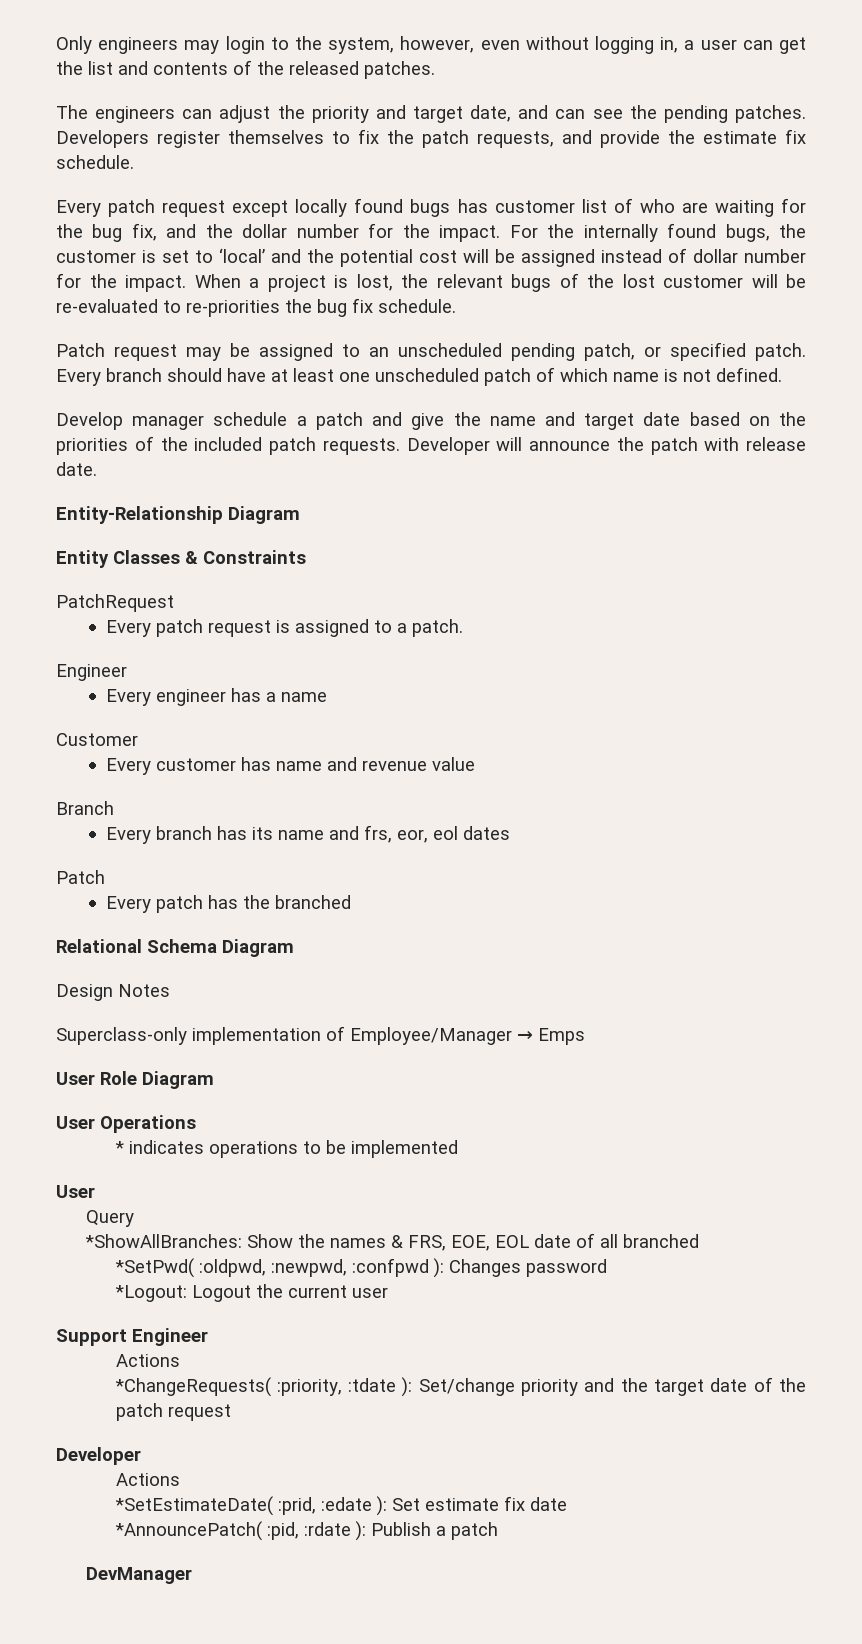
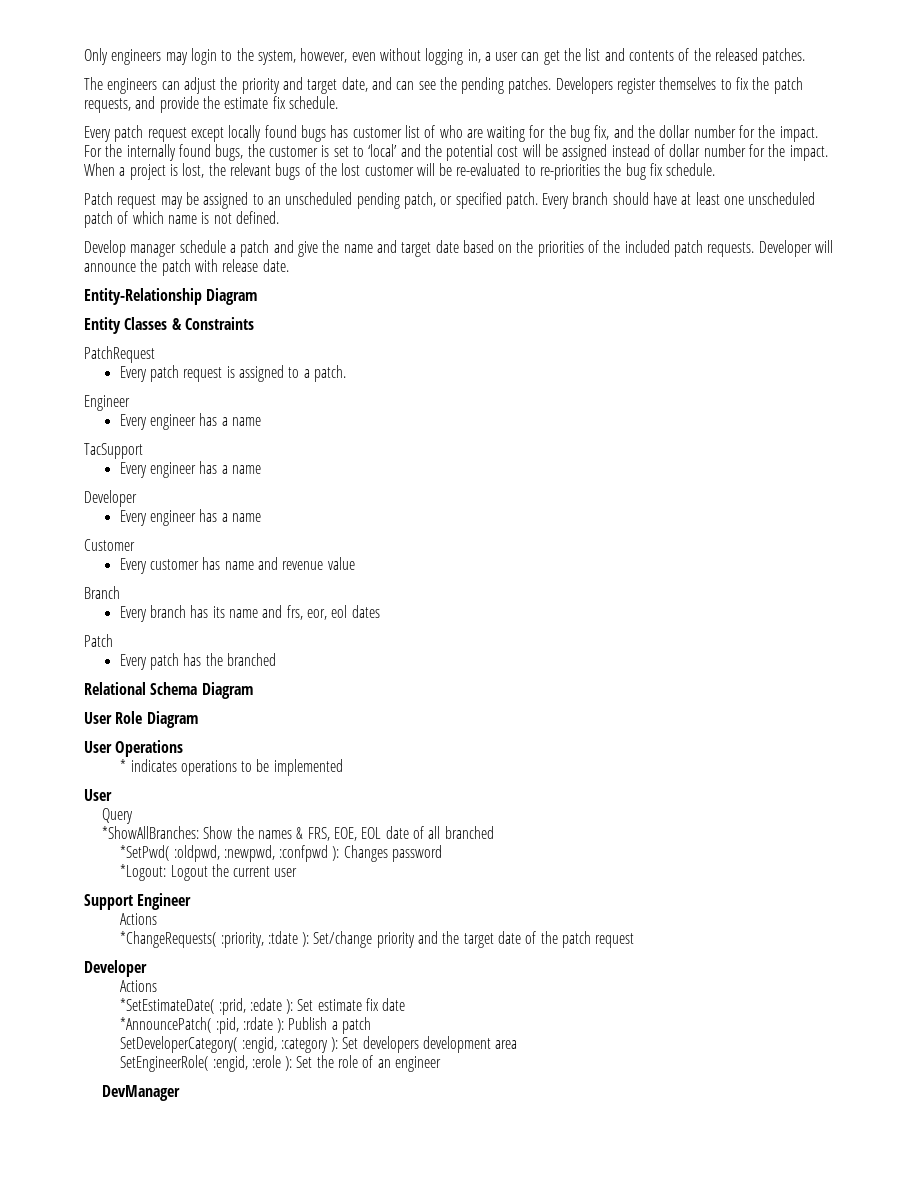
(328, 697) none -> [84,443,143,459] [119,461,261,478] [84,490,137,507] [119,509,261,526] // TacSupport // Every engineer has a name // Developer // Every engineer has a name
[56,984,170,1001] [56,1026,585,1045] // Design Notes // Superclass-only implementation of Employee/Manager → Emps -> (253, 690) none
(498, 1531) none -> [120,1036,518,1053] [120,1055,442,1072] // SetDeveloperCategory( :engid, :category ): Set developers development area // SetEngineerRole( :engid, :erole ): Set the role of an engineer

